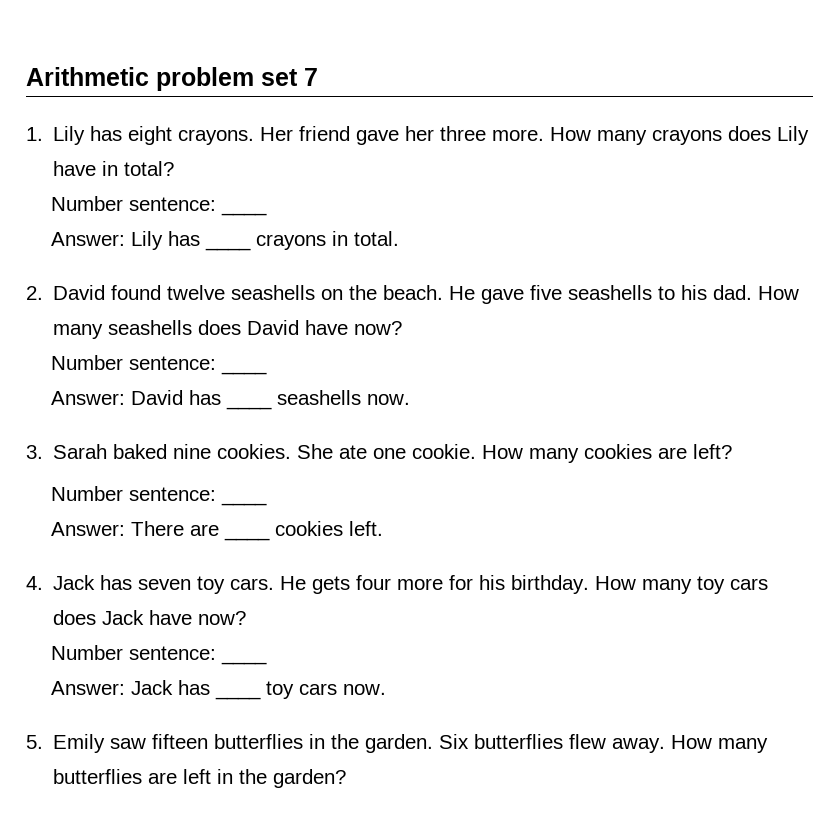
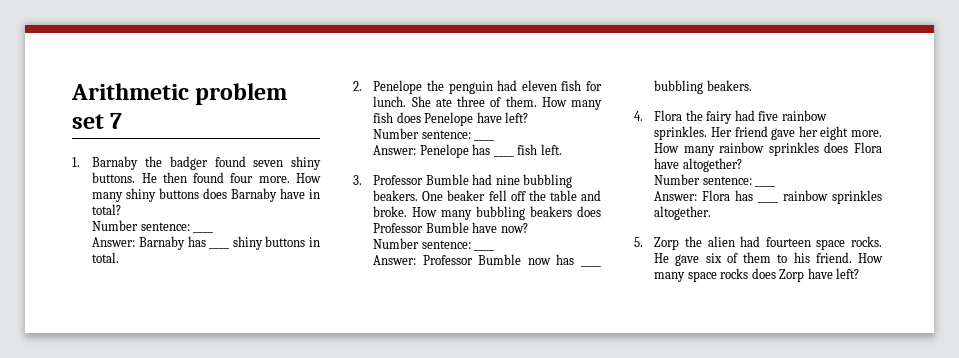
[53,126,810,145] Lily has eight crayons. Her friend gave her three more. How many crayons does Lily -> [92,156,321,170] [92,172,321,183] [92,188,278,202] Barnaby the badger found seven shiny buttons. He then found four more. How many shiny buttons does Barnaby
[131,231,201,250] [205,234,327,251] Lily has ____ crayons -> [138,236,206,250] [209,236,306,250] Barnaby has ____ shiny buttons
[53,285,800,304] [53,320,403,339] [51,355,217,370] [221,370,268,375] [51,390,222,405] [226,405,273,410] [277,390,411,405] [26,444,733,463] [51,486,217,501] [221,501,268,506] [51,521,220,536] [224,536,271,541] [275,521,384,536] [26,575,769,594] [53,610,247,625] [51,645,217,660] [221,660,268,665] [51,680,211,695] [215,681,387,700] [26,734,769,753] [53,769,347,788] David found twelve seashells on the beach. He gave five seashells to his dad. How many seashells does David have now? // Number sentence: ____ // Answer: David has ____ seashells now. // 3. Sarah baked nine cookies. She ate one cookie. How many cookies are left? // Number sentence: ____ // Answer: There are ____ cookies left. // 4. Jack has seven toy cars. He gets four more for his birthday. How many toy cars does Jack have now? // Number sentence: ____ // Answer: Jack has ____ toy cars now. // 5. Emily saw fifteen butterflies in the garden. Six butterflies flew away. How many butterflies are left in the garden? -> [373,80,602,94] [373,96,602,110] [373,112,529,126] [373,128,471,139] [474,139,495,141] [373,144,491,158] [493,155,514,157] [517,144,562,155] [353,174,573,188] [373,190,601,201] [373,206,601,220] [373,222,528,233] [373,238,471,249] [474,249,495,251] [373,254,575,265] [581,265,601,267] [654,80,752,94] [634,110,827,124] [654,126,882,140] [654,142,882,156] [654,158,742,172] [654,174,752,185] [755,185,776,187] [654,190,754,201] [758,201,779,203] [783,190,882,204] [654,206,712,220] [634,236,882,250] [654,252,883,266] [654,268,860,282] Penelope the penguin had eleven fish for lunch. She ate three of them. How many fish does Penelope have left? // Number sentence: ____ // Answer: Penelope has ____ fish left. // 3. Professor Bumble had nine bubbling beakers. One beaker fell off the table and broke. How many bubbling beakers does Professor Bumble have now? // Number sentence: ____ // Answer: Professor Bumble now has ____ bubbling beakers. // 4. Flora the fairy had five rainbow sprinkles. Her friend gave her eight more. How many rainbow sprinkles does Flora have altogether? // Number sentence: ____ // Answer: Flora has ____ rainbow sprinkles altogether. // 5. Zorp the alien had fourteen space rocks. He gave six of them to his friend. How many space rocks does Zorp have left?

